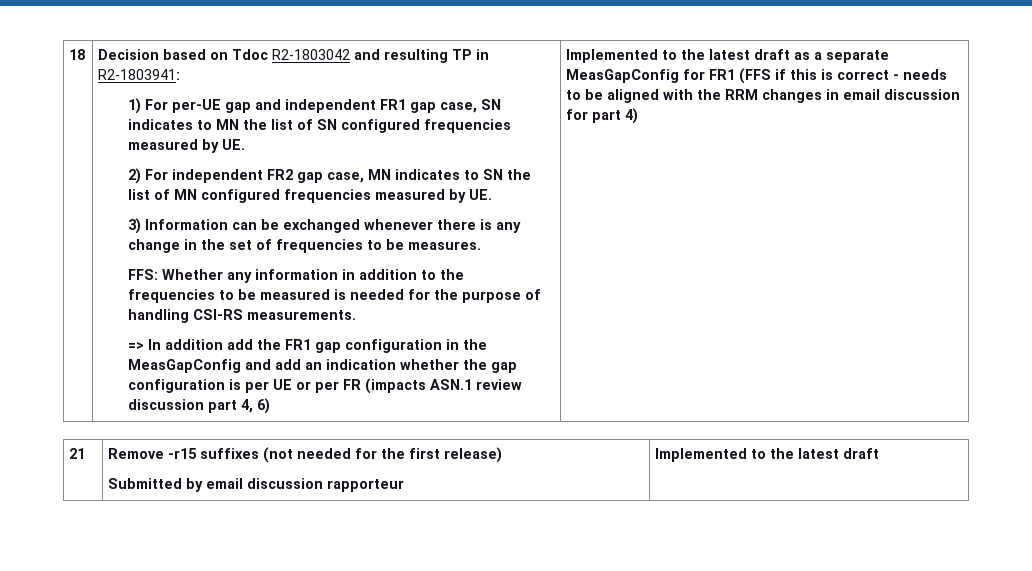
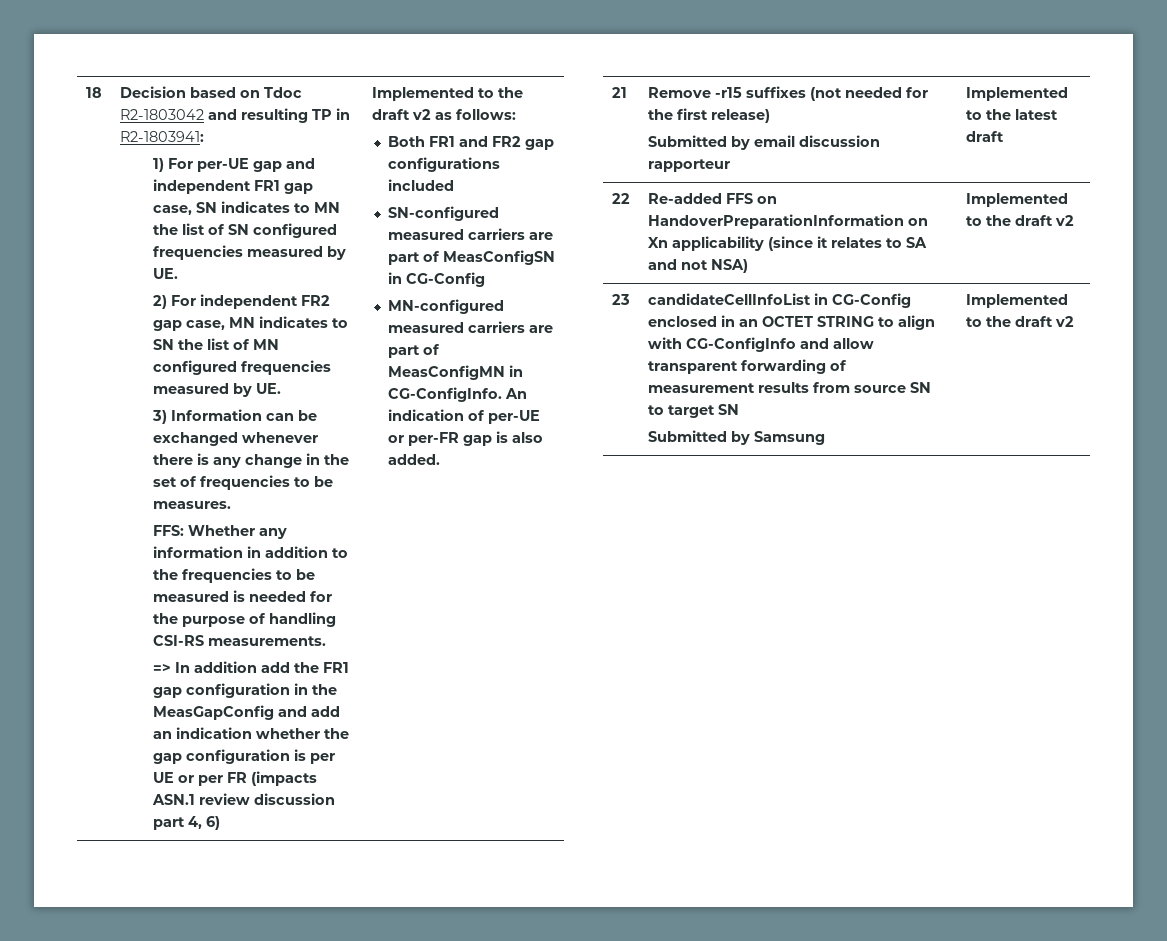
[709,49,890,63] [566,68,948,84] [566,89,961,103] [566,108,639,124] latest draft as a separate MeasGapConfig for FR1 (FFS if this is correct - needs to be aligned with the RRM changes in email discussion for part 4) -> [371,109,516,120] [387,136,554,150] [387,157,500,172] [387,179,454,191] [387,206,499,221] [387,228,553,240] [387,250,555,265] [387,272,485,287] [387,299,504,314] [387,321,553,333] [387,344,440,358] [387,365,523,380] [387,387,527,402] [387,409,540,424] [387,431,543,446] [387,454,440,465] draft v2 as follows: // Both FR1 and FR2 gap configurations included // SN-configured measured carriers are part of MeasConfigSN in CG-Config // MN-configured measured carriers are part of MeasConfigMN in CG-ConfigInfo. An indication of per-UE or per-FR gap is also added.
(880, 453) none -> [611,193,630,204] [647,193,777,204] [647,214,928,229] [647,236,927,251] [647,259,748,273] [965,193,1068,207] [965,215,1074,226] [611,294,630,305] [647,293,911,308] [647,315,935,330] [647,337,874,352] [647,359,847,374] [647,382,931,393] [647,404,739,418] [647,430,825,445] [965,294,1068,308] [965,316,1074,327] // 22 | Re-added FFS on HandoverPreparationInformation on Xn applicability (since it relates to SA and not NSA) | Implemented to the draft v2 // 23 | candidateCellInfoList in CG-Config enclosed in an OCTET STRING to align with CG-ConfigInfo and allow transparent forwarding of measurement results from source SN to target SN // Submitted by Samsung | Implemented to the draft v2

